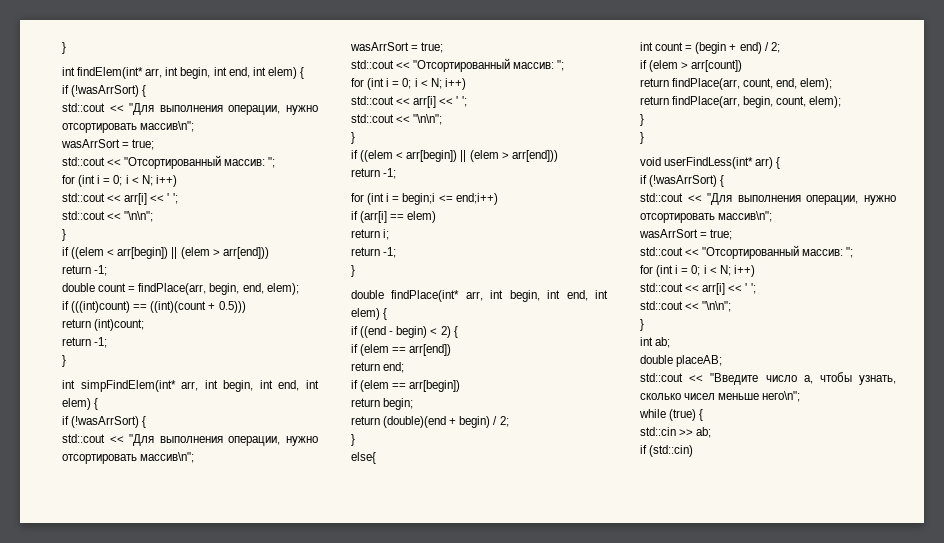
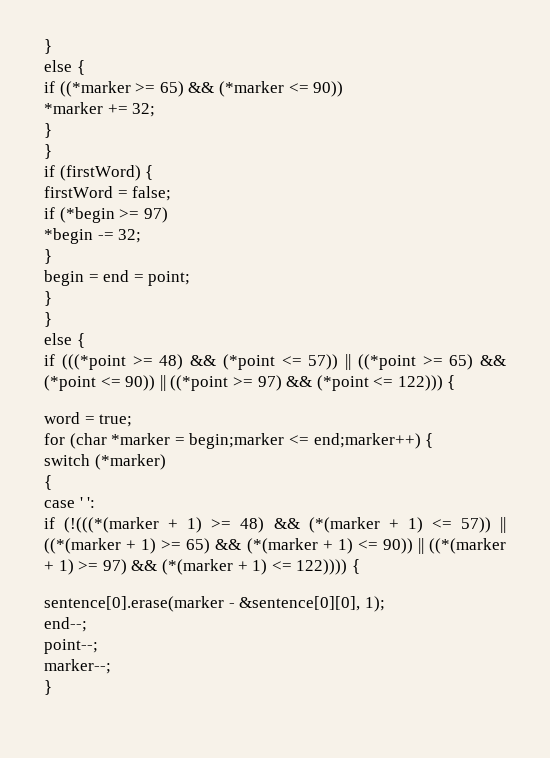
[62,42,66,54] [62,67,304,79] [62,85,147,97] [62,103,318,115] [62,121,195,133] [61,139,155,150] [62,155,276,169] [62,175,177,187] [62,193,178,205] [62,211,154,222] [62,229,66,241] [62,247,269,259] [62,265,108,276] [62,283,299,295] [62,301,246,313] [62,319,145,331] [62,337,108,348] [62,355,66,367] [62,380,319,392] [62,398,99,410] [62,416,147,428] [62,434,318,446] [62,452,195,464] [350,42,444,53] [351,58,565,72] [351,78,466,90] [351,96,467,108] [351,114,443,125] [351,132,355,144] [351,150,558,162] [351,168,397,179] [351,193,498,205] [351,211,437,223] [351,229,390,240] [351,247,397,258] [351,265,355,277] [351,290,608,302] [351,308,388,320] [351,326,458,338] [351,344,452,356] [351,362,405,373] [351,380,461,392] [351,398,414,410] [351,416,509,428] [351,434,355,446] [351,452,376,464] [640,42,780,54] [640,60,743,72] [640,78,833,90] [640,96,842,108] [640,114,644,126] [640,132,644,144] [640,157,781,169] [640,175,725,187] [640,193,896,205] [640,211,773,223] [639,229,733,240] [640,245,854,259] [640,265,755,277] [640,283,756,295] [640,301,732,312] [640,319,644,331] [640,337,671,348] [640,355,723,367] [640,372,896,385] [640,391,801,402] [639,409,704,421] [640,427,712,438] [640,445,694,457] } // int findElem(int* arr, int begin, int end, int elem) { // if (!wasArrSort) { // std::cout << "Для выполнения операции, нужно отсортировать массив\n"; // wasArrSort = true; // std::cout << "Отсортированный массив: "; // for (int i = 0; i < N; i++) // std::cout << arr[i] << ' '; // std::cout << "\n\n"; // } // if ((elem < arr[begin]) || (elem > arr[end])) // return -1; // double count = findPlace(arr, begin, end, elem); // if (((int)count) == ((int)(count + 0.5))) // return (int)count; // return -1; // } // int simpFindElem(int* arr, int begin, int end, int elem) { // if (!wasArrSort) { // std::cout << "Для выполнения операции, нужно отсортировать массив\n"; // wasArrSort = true; // std::cout << "Отсортированный массив: "; // for (int i = 0; i < N; i++) // std::cout << arr[i] << ' '; // std::cout << "\n\n"; // } // if ((elem < arr[begin]) || (elem > arr[end])) // return -1; // for (int i = begin;i <= end;i++) // if (arr[i] == elem) // return i; // return -1; // } // double findPlace(int* arr, int begin, int end, int elem) { // if ((end - begin) < 2) { // if (elem == arr[end]) // return end; // if (elem == arr[begin]) // return begin; // return (double)(end + begin) / 2; // } // else{ // int count = (begin + end) / 2; // if (elem > arr[count]) // return findPlace(arr, count, end, elem); // return findPlace(arr, begin, count, elem); // } // } // void userFindLess(int* arr) { // if (!wasArrSort) { // std::cout << "Для выполнения операции, нужно отсортировать массив\n"; // wasArrSort = true; // std::cout << "Отсортированный массив: "; // for (int i = 0; i < N; i++) // std::cout << arr[i] << ' '; // std::cout << "\n\n"; // } // int ab; // double placeAB; // std::cout << "Введите число a, чтобы узнать, сколько чисел меньше него\n"; // while (true) { // std::cin >> ab; // if (std::cin) -> [44,39,52,54] [44,60,85,75] [44,81,344,97] [44,102,156,117] [44,123,52,138] [44,144,52,159] [44,165,154,181] [44,186,172,201] [44,207,168,223] [44,228,142,244] [44,249,52,264] [44,270,191,286] [44,291,52,306] [44,312,52,327] [44,333,85,348] [44,354,506,370] [44,375,456,391] [44,412,133,427] [44,433,434,449] [44,454,166,470] [44,475,52,490] [44,497,96,508] [44,517,506,533] [44,538,506,554] [44,559,360,575] [44,596,385,612] [44,617,87,632] [44,639,98,654] [44,659,111,674] [44,680,52,695] } // else { // if ((*marker >= 65) && (*marker <= 90)) // *marker += 32; // } // } // if (firstWord) { // firstWord = false; // if (*begin >= 97) // *begin -= 32; // } // begin = end = point; // } // } // else { // if (((*point >= 48) && (*point <= 57)) || ((*point >= 65) && (*point <= 90)) || ((*point >= 97) && (*point <= 122))) { // word = true; // for (char *marker = begin;marker <= end;marker++) { // switch (*marker) // { // case ' ': // if (!(((*(marker + 1) >= 48) && (*(marker + 1) <= 57)) || ((*(marker + 1) >= 65) && (*(marker + 1) <= 90)) || ((*(marker + 1) >= 97) && (*(marker + 1) <= 122)))) { // sentence[0].erase(marker - &sentence[0][0], 1); // end--; // point--; // marker--; // }

